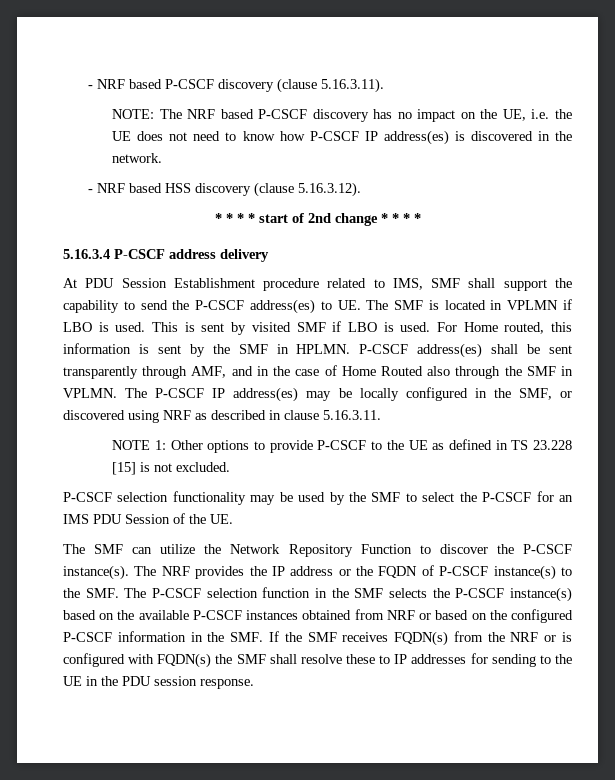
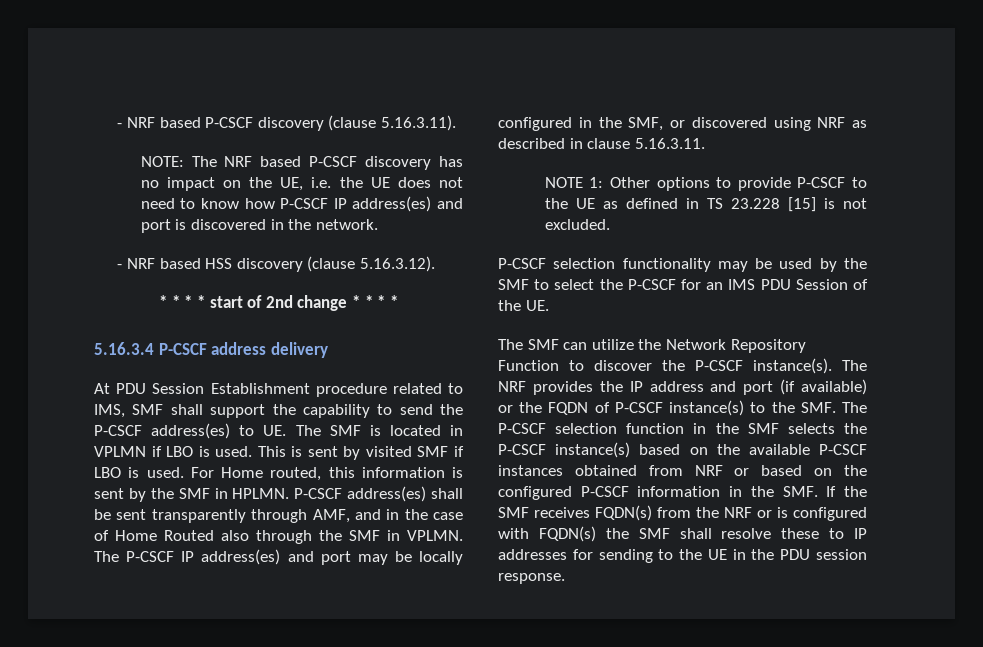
(449, 137) none -> [436,198,463,209] [140,219,171,233] and port
(299, 394) none -> [287,551,351,565] and port
(334, 571) none -> [710,379,867,395] and port (if available)

